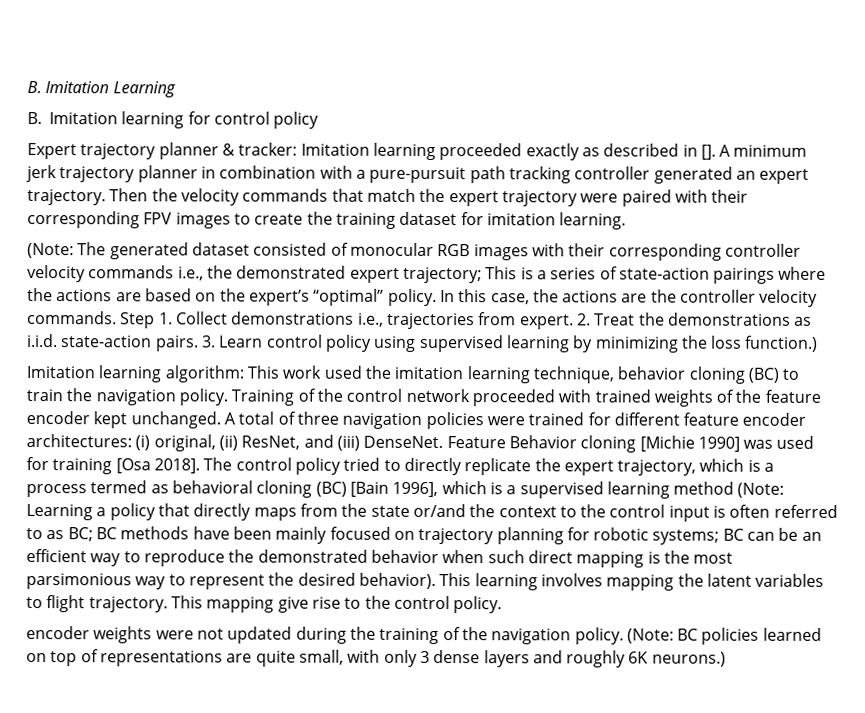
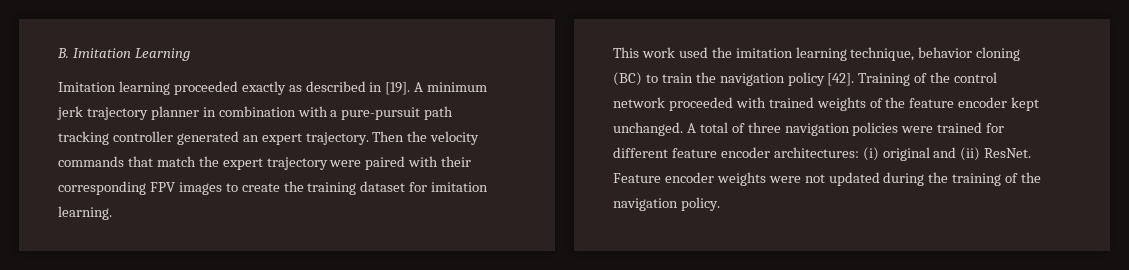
[27,111,320,129] [27,142,298,160] B. Imitation learning for control policy // Expert trajectory planner & tracker: -> (190, 54) none
[700,144,716,160] []. -> [385,82,411,95] [19].
[27,242,801,261] [27,265,827,284] [27,288,819,307] [27,311,813,330] [27,334,819,353] [26,365,244,383] (Note: The generated dataset consisted of monocular RGB images with their corresponding controller velocity commands i.e., the demonstrated expert trajectory; This is a series of state-action pairings where the actions are based on the expert’s “optimal” policy. In this case, the actions are the controller velocity commands. Step 1. Collect demonstrations i.e., trajectories from expert. 2. Treat the demonstrations as i.i.d. state-action pairs. 3. Learn control policy using supervised learning by minimizing the loss function.) // Imitation learning algorithm: -> (112, 213) none
[178,388,228,406] policy. -> [787,72,855,86] policy [42].
[153,434,815,453] [26,457,775,476] [26,480,785,499] [26,503,838,522] [26,526,822,545] [26,549,734,568] [26,572,825,591] [26,595,503,614] original, (ii) ResNet, and (iii) DenseNet. Feature Behavior cloning [Michie 1990] was used for training [Osa 2018]. The control policy tried to directly replicate the expert trajectory, which is a process termed as behavioral cloning (BC) [Bain 1996], which is a supervised learning method (Note: Learning a policy that directly maps from the state or/and the context to the control input is often referred to as BC; BC methods have been mainly focused on trajectory planning for robotic systems; BC can be an efficient way to reproduce the demonstrated behavior when such direct mapping is the most parsimonious way to represent the desired behavior). This learning involves mapping the latent variables to flight trajectory. This mapping give rise to the control policy. // -> [882,147,1032,161] [613,173,661,183] original and (ii) ResNet. Feature
[626,627,822,645] [26,649,726,668] (Note: BC policies learned on top of representations are quite small, with only 3 dense layers and roughly 6K neurons.) -> (720, 204) none

